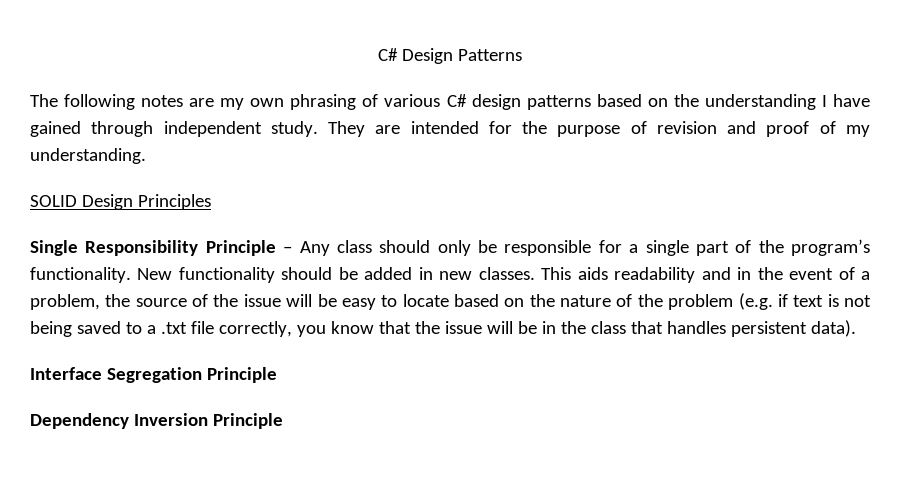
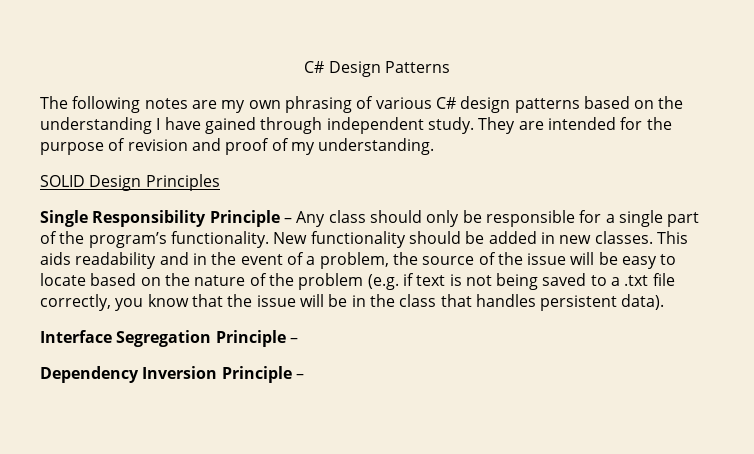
(277, 375) none -> [289,338,298,343] –
(283, 421) none -> [295,374,304,379] –

